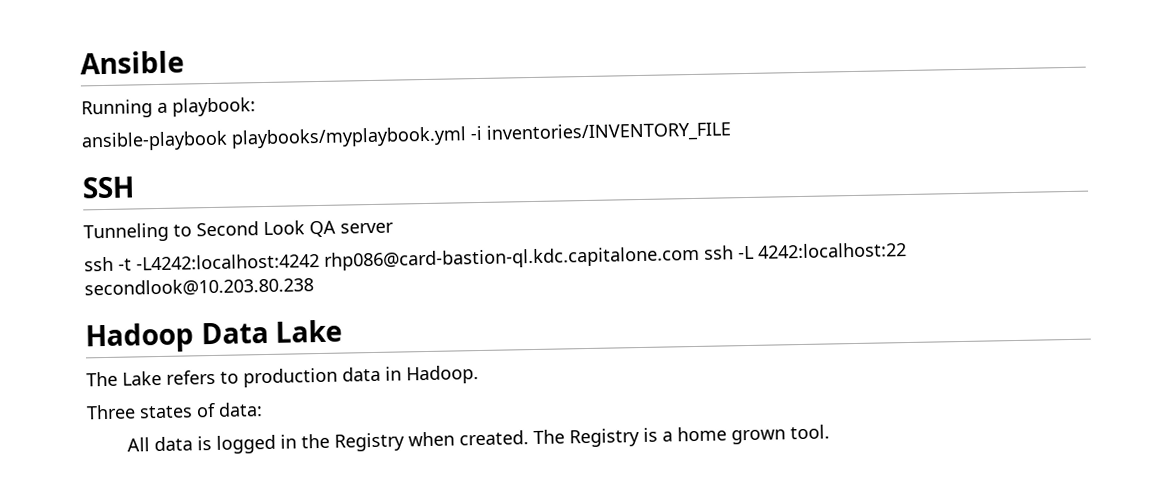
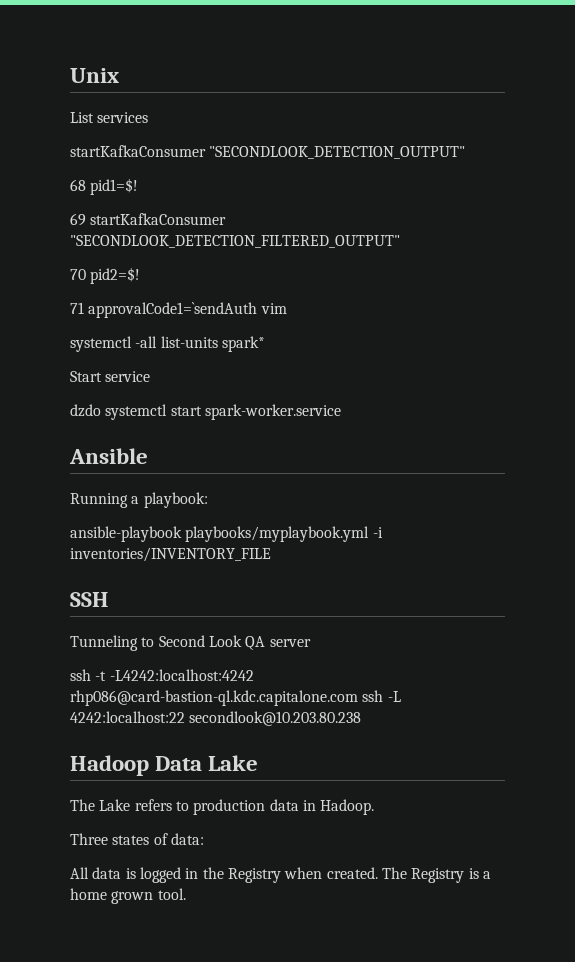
(80, 62) none -> [70,68,119,83] [70,112,149,123] [70,145,466,159] [70,178,139,195] [70,213,227,226] [70,235,400,248] [70,267,141,284] [70,302,287,318] [70,336,265,352] [70,371,151,382] [70,404,341,420] Unix // List services // startKafkaConsumer "SECONDLOOK_DETECTION_OUTPUT" // 68 pid1=$! // 69 startKafkaConsumer "SECONDLOOK_DETECTION_FILTERED_OUTPUT" // 70 pid2=$! // 71 approvalCode1=`sendAuth vim // systemctl -all list-units spark* // Start service // dzdo systemctl start spark-worker.service //

